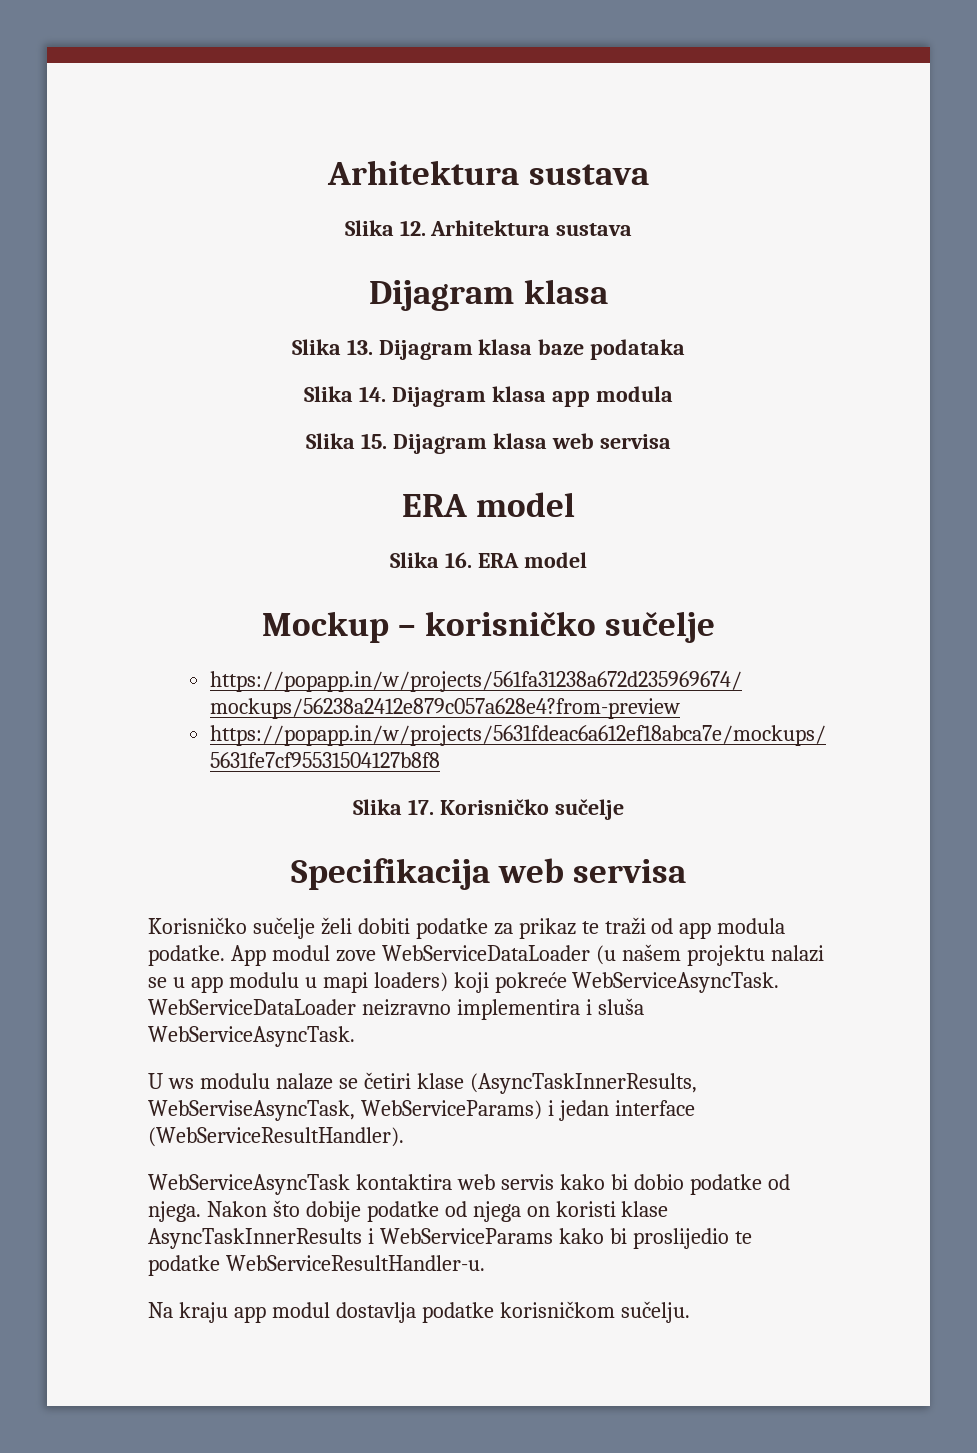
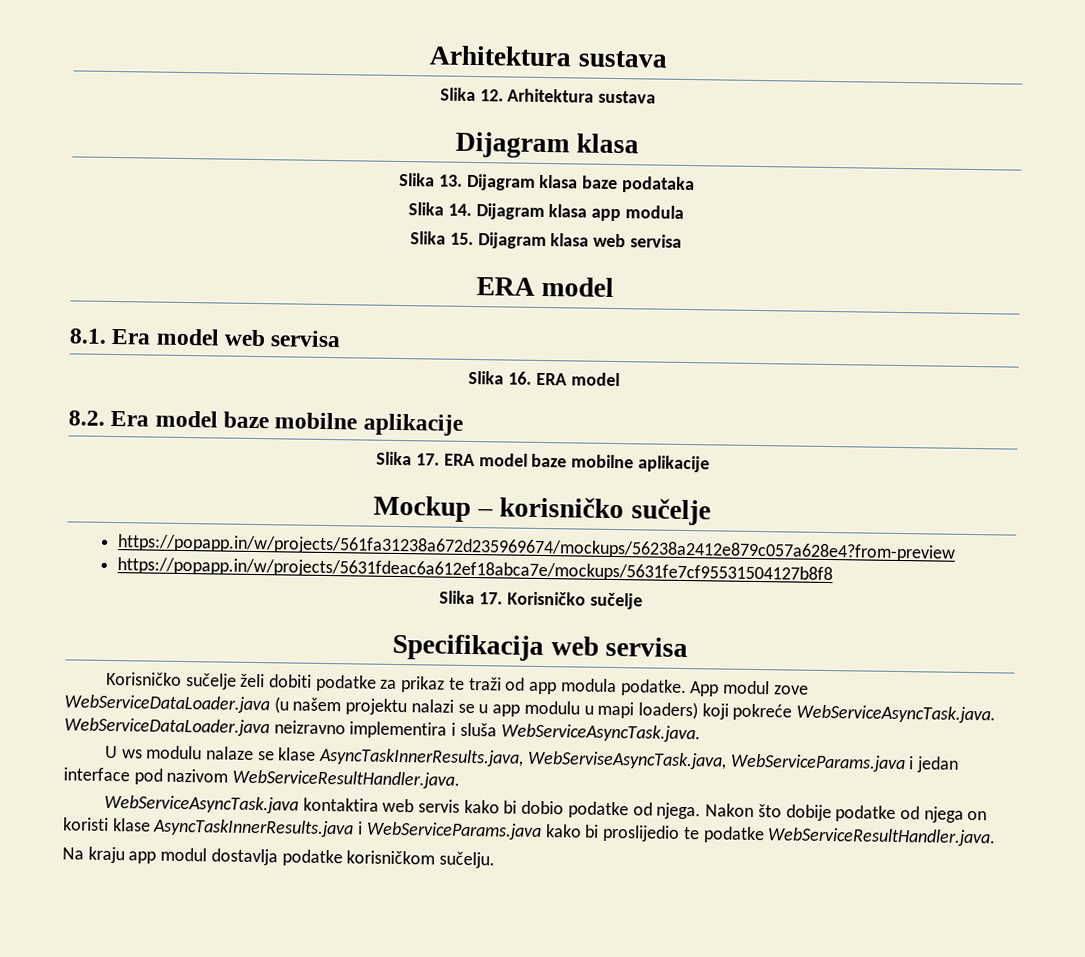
(576, 504) none -> [69,328,342,348] // 8.1. Era model web servisa
(587, 560) none -> [68,410,463,436] [376,451,710,473] // 8.2. Era model baze mobilne aplikacije // Slika 17. ERA model baze mobilne aplikacije
[381,945,590,961] WebServiceDataLoader -> [64,694,270,714] WebServiceDataLoader.java
[572,972,780,993] [148,999,356,1015] WebServiceAsyncTask. WebServiceDataLoader -> [796,704,997,724] [64,717,270,737] WebServiceAsyncTask.java. WebServiceDataLoader.java
[148,1026,355,1047] WebServiceAsyncTask. -> [500,723,701,743] WebServiceAsyncTask.java.
[363,1072,697,1094] [148,1100,695,1121] [148,1127,404,1147] [148,1174,350,1195] četiri klase (AsyncTaskInnerResults, WebServiseAsyncTask, WebServiceParams) i jedan interface (WebServiceResultHandler). // WebServiceAsyncTask -> [278,747,960,773] [63,767,461,789] [103,794,299,814] klase AsyncTaskInnerResults.java, WebServiseAsyncTask.java, WebServiceParams.java i jedan interface pod nazivom WebServiceResultHandler.java. // WebServiceAsyncTask.java
[148,1228,553,1249] AsyncTaskInnerResults i WebServiceParams -> [152,818,542,841] AsyncTaskInnerResults.java i WebServiceParams.java
[225,1255,485,1271] WebServiceResultHandler-u. -> [767,827,997,847] WebServiceResultHandler.java.

